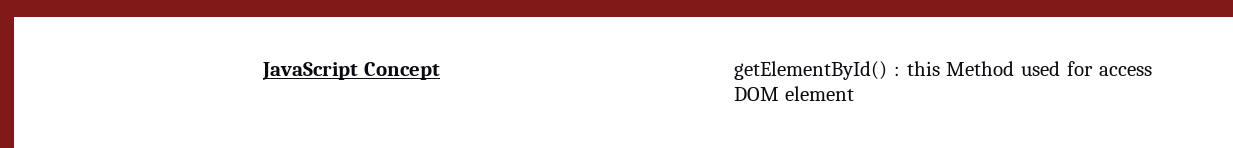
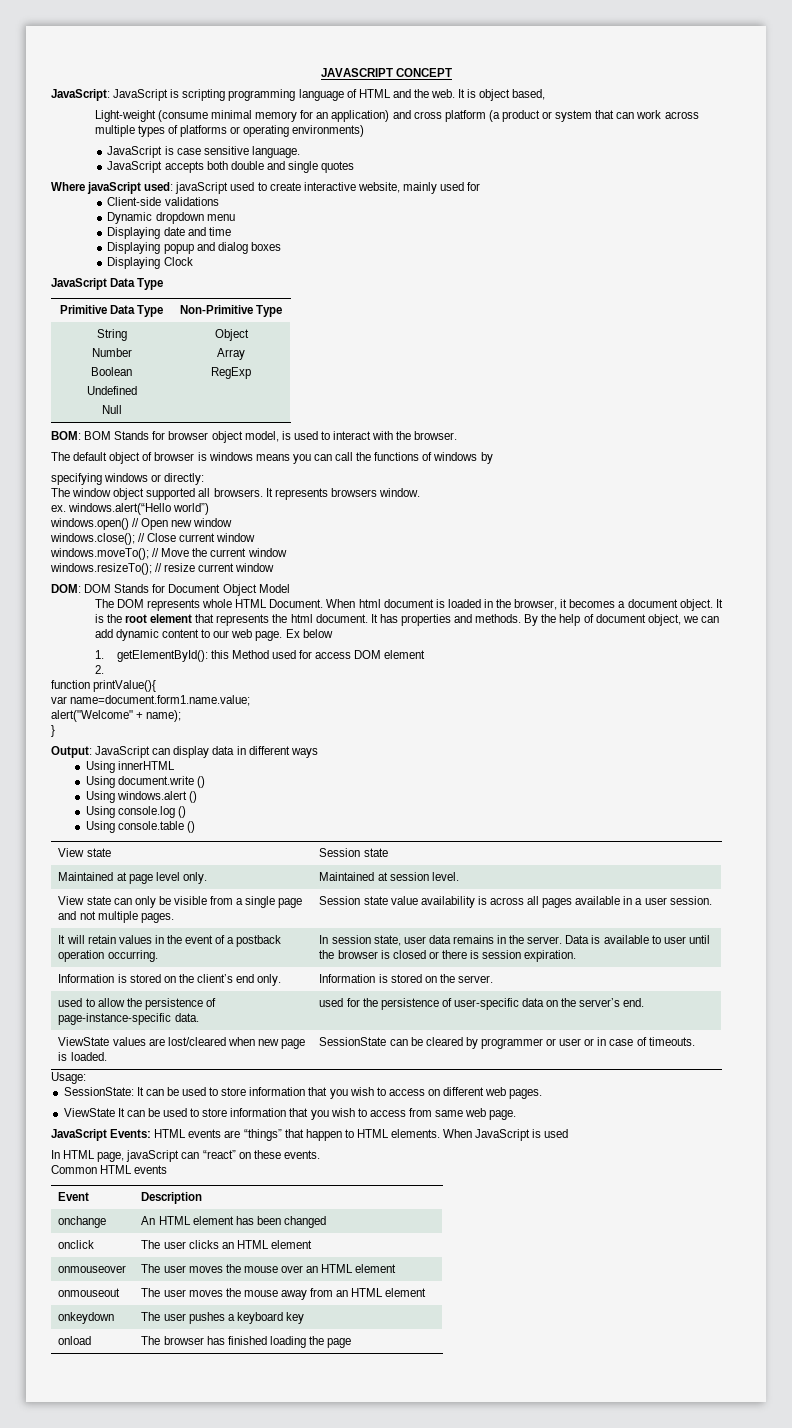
[262,62,440,80] [733,61,900,80] JavaScript Concept // getElementById() : -> [320,68,453,77] [51,89,546,101] [94,110,699,122] [94,125,365,137] [107,146,300,158] [107,161,355,173] [51,182,481,194] [107,197,219,206] [107,212,235,224] [107,227,231,239] [107,242,281,254] [107,257,193,269] [51,278,164,290] [59,305,164,317] [179,305,283,317] [96,329,127,341] [91,348,132,357] [91,367,132,376] [86,386,137,395] [101,405,122,414] [214,329,249,341] [217,348,245,360] [211,367,251,379] [51,431,458,443] [51,452,493,464] [51,473,205,485] [51,488,420,500] [51,503,210,515] [50,518,233,530] [50,533,256,545] [50,548,287,560] [50,563,275,575] [51,584,290,596] [94,599,723,611] [94,614,719,626] [94,629,333,641] [94,650,208,662] JAVASCRIPT CONCEPT // JavaScript: JavaScript is scripting programming language of HTML and the web. It is object based, // Light-weight (consume minimal memory for an application) and cross platform (a product or system that can work across multiple types of platforms or operating environments) // JavaScript is case sensitive language. // JavaScript accepts both double and single quotes // Where javaScript used: javaScript used to create interactive website, mainly used for // Client-side validations // Dynamic dropdown menu // Displaying date and time // Displaying popup and dialog boxes // Displaying Clock // JavaScript Data Type // Primitive Data Type | Non-Primitive Type // String // Number // Boolean // Undefined // Null | Object // Array // RegExp // BOM: BOM Stands for browser object model, is used to interact with the browser. // The default object of browser is windows means you can call the functions of windows by // specifying windows or directly: // The window object supported all browsers. It represents browsers window. // ex. windows.alert(“Hello world”) // windows.open() // Open new window // windows.close(); // Close current window // windows.moveTo(); // Move the current window // windows.resizeTo(); // resize current window // DOM: DOM Stands for Document Object Model // The DOM represents whole HTML Document. When html document is loaded in the browser, it becomes a document object. It is the root element that represents the html document. It has properties and methods. By the help of document object, we can add dynamic content to our web page. Ex below // 1. getElementById():
(854, 93) none -> [94,665,104,674] [51,680,157,692] [51,695,251,706] [51,710,182,722] [51,725,55,737] [51,746,318,758] [85,761,175,773] [85,776,205,788] [85,791,197,803] [85,806,186,818] [85,821,195,833] [58,848,111,857] [319,848,388,857] [58,872,207,884] [319,872,459,881] [58,896,303,908] [58,911,174,923] [319,896,712,908] [58,935,282,947] [58,950,158,962] [319,935,710,946] [319,950,577,962] [58,974,282,986] [319,974,493,983] [58,998,216,1010] [58,1013,199,1025] [319,998,645,1010] [58,1037,306,1049] [58,1052,107,1061] [319,1037,695,1049] [51,1072,86,1084] [63,1087,543,1099] [63,1108,517,1120] [51,1129,569,1141] [51,1150,320,1162] [51,1165,168,1174] [58,1192,90,1201] [141,1192,203,1204] [58,1216,107,1228] [141,1216,326,1228] [58,1240,95,1249] [141,1240,312,1249] [58,1265,127,1273] [141,1264,397,1273] [58,1288,121,1297] [141,1288,427,1300] [58,1312,115,1324] [141,1312,304,1324] [58,1336,92,1345] [141,1336,352,1348] // 2. // function printValue(){ // var name=document.form1.name.value; // alert("Welcome" + name); // } // Output: JavaScript can display data in different ways // Using innerHTML // Using document.write () // Using windows.alert () // Using console.log () // Using console.table () // View state | Session state // Maintained at page level only. | Maintained at session level. // View state can only be visible from a single page and not multiple pages. | Session state value availability is across all pages available in a user session. // It will retain values in the event of a postback operation occurring. | In session state, user data remains in the server. Data is available to user until the browser is closed or there is session expiration. // Information is stored on the client’s end only. | Information is stored on the server. // used to allow the persistence of page-instance-specific data. | used for the persistence of user-specific data on the server’s end. // ViewState values are lost/cleared when new page is loaded. | SessionState can be cleared by programmer or user or in case of timeouts. // Usage: // SessionState: It can be used to store information that you wish to access on different web pages. // ViewState It can be used to store information that you wish to access from same web page. // JavaScript Events: HTML events are “things” that happen to HTML elements. When JavaScript is used // In HTML page, javaScript can “react” on these events. // Common HTML events // Event | Description // onchange | An HTML element has been changed // onclick | The user clicks an HTML element // onmouseover | The user moves the mouse over an HTML element // onmouseout | The user moves the mouse away from an HTML element // onkeydown | The user pushes a keyboard key // onload | The browser has finished loading the page

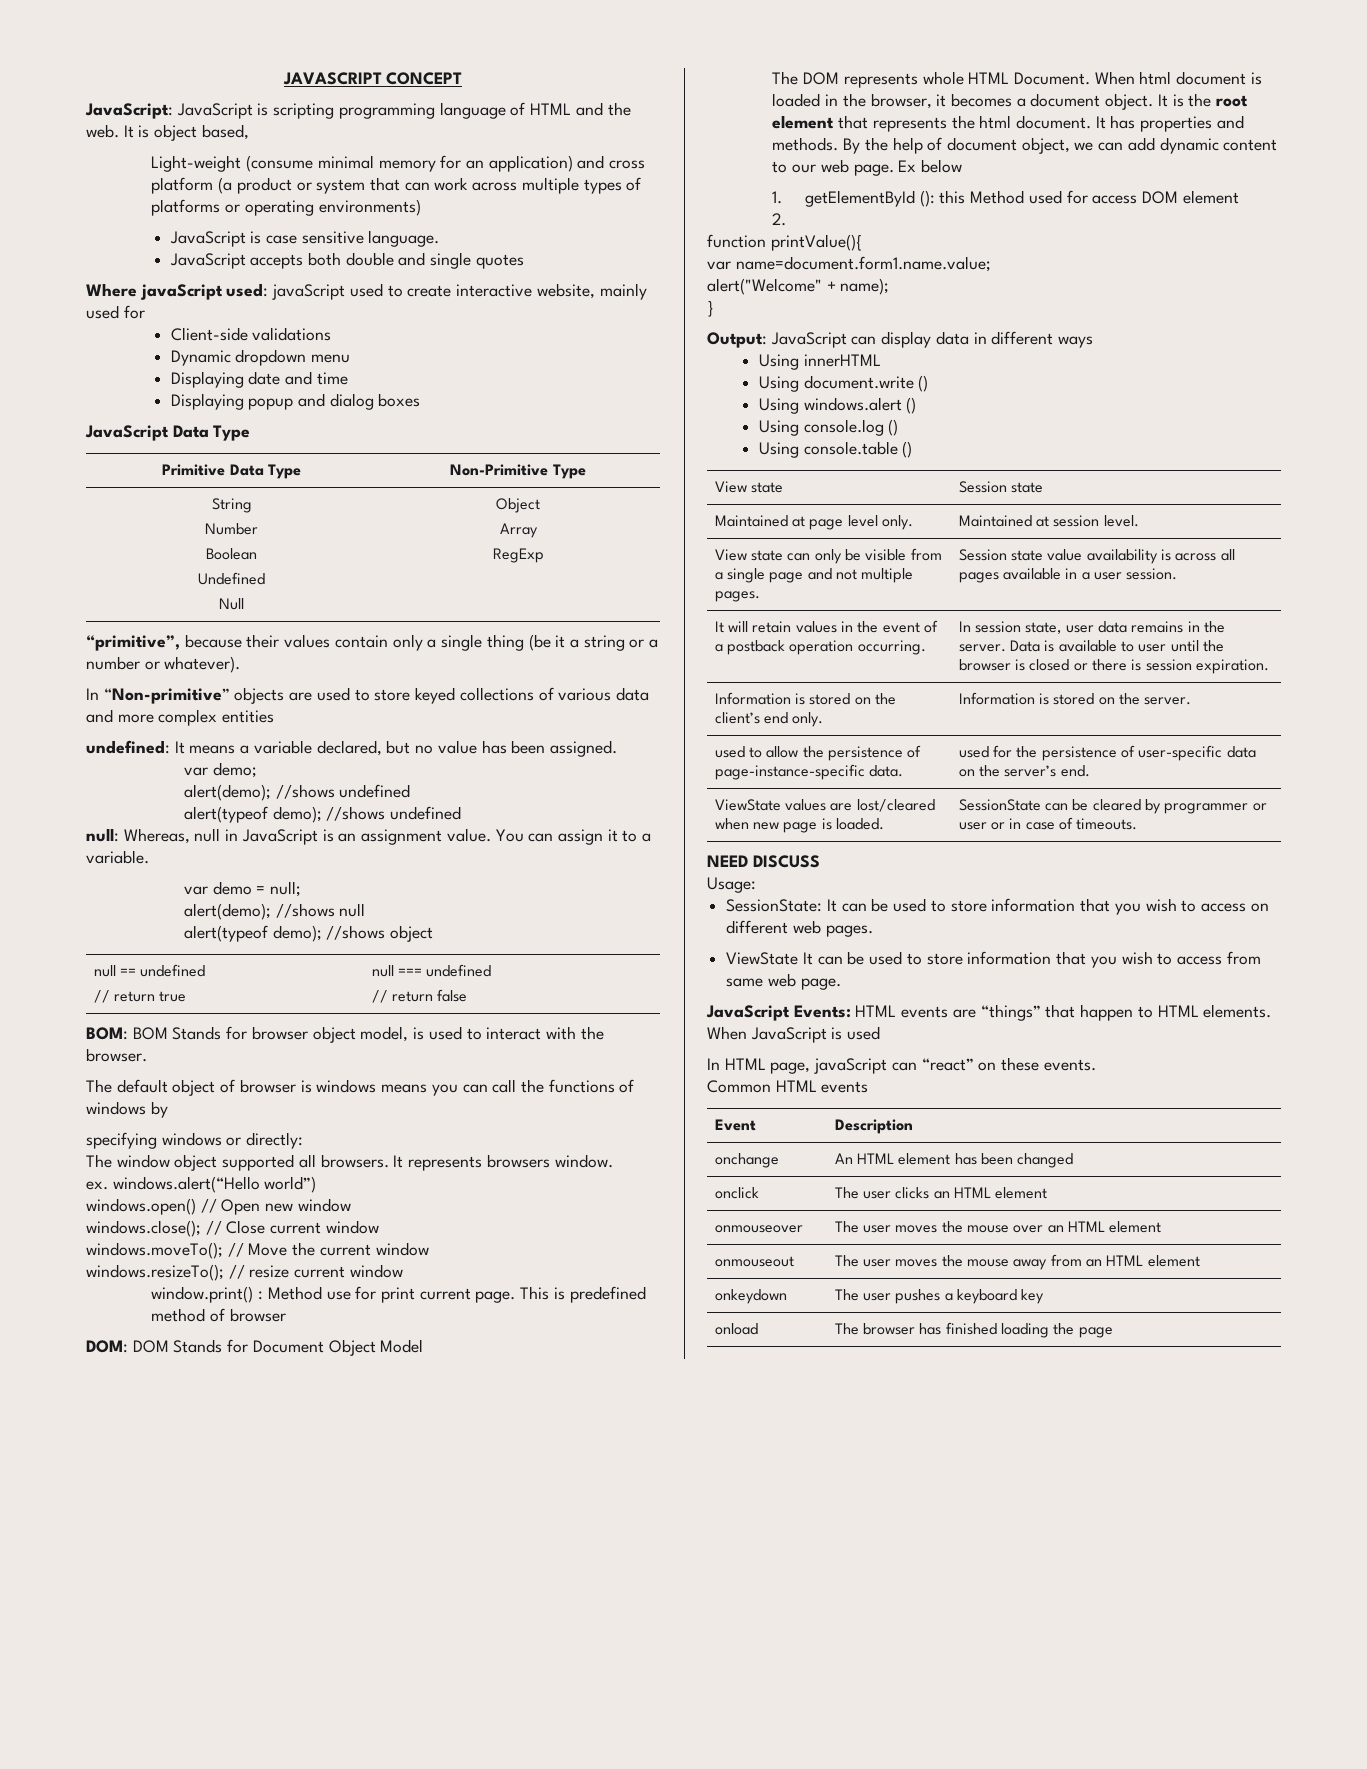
[107,257,193,269] // Displaying Clock -> (421, 400) none
(251, 373) none -> [86,634,659,651] [86,656,241,673] [86,687,649,704] [86,709,275,726] [86,740,617,757] [184,762,257,778] [184,784,411,801] [184,806,462,823] [86,828,652,845] [86,850,149,864] [184,881,302,897] [184,903,366,920] [184,925,434,942] [93,964,206,977] [93,990,187,1003] [371,964,492,977] [371,989,468,1003] // “primitive”, because their values contain only a single thing (be it a string or a number or whatever). // In “Non-primitive” objects are used to store keyed collections of various data and more complex entities // undefined: It means a variable declared, but no value has been assigned. // var demo; // alert(demo); //shows undefined // alert(typeof demo); //shows undefined // null: Whereas, null in JavaScript is an assignment value. You can assign it to a variable. // var demo = null; // alert(demo); //shows null // alert(typeof demo); //shows object // null == undefined // // return true | null === undefined // // return false
(275, 567) none -> [151,1286,646,1303] [151,1308,286,1322] // window.print() : Method use for print current page. This is predefined method of browser
[116,650,208,662] getElementById(): -> [805,190,935,207] getElementById ():
(695, 1041) none -> [707,855,820,868] // NEED DISCUSS

